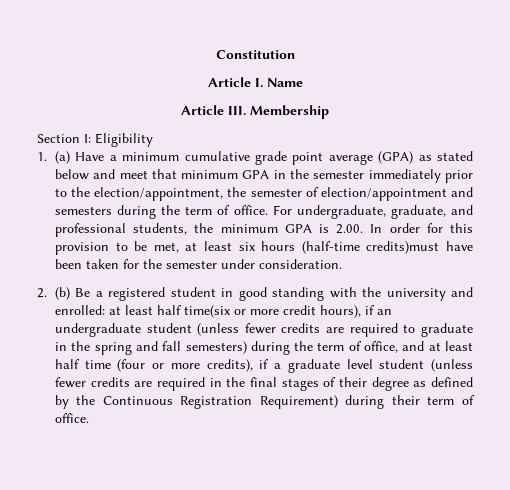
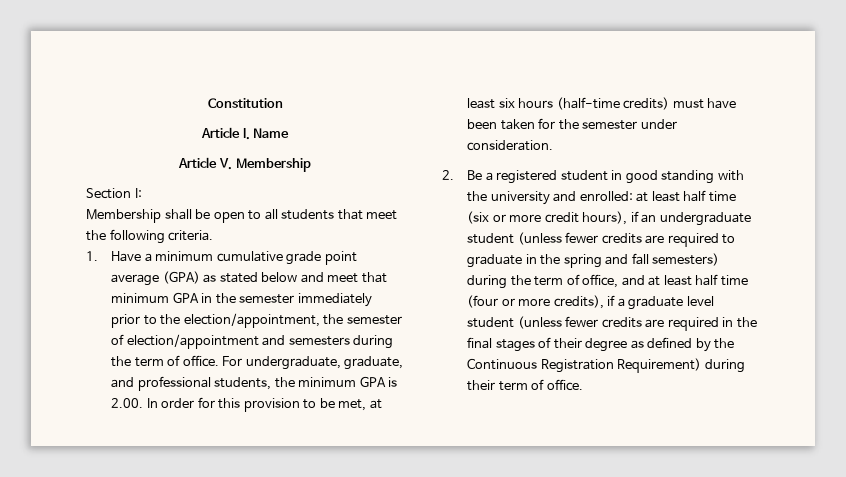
[228,106,246,115] III. -> [219,158,232,170] V.
[95,133,153,147] [37,151,70,164] Eligibility // 1. (a) -> [86,209,398,223] [86,229,214,244] [86,251,98,261] // Membership shall be open to all students that meet the following criteria. // 1.
[366,241,440,254] credits)must -> [623,97,704,110] credits) must
[54,287,70,300] (b) -> (454, 175) none
[183,305,231,318] time(six -> [708,191,736,202] [467,211,490,224] time (six

